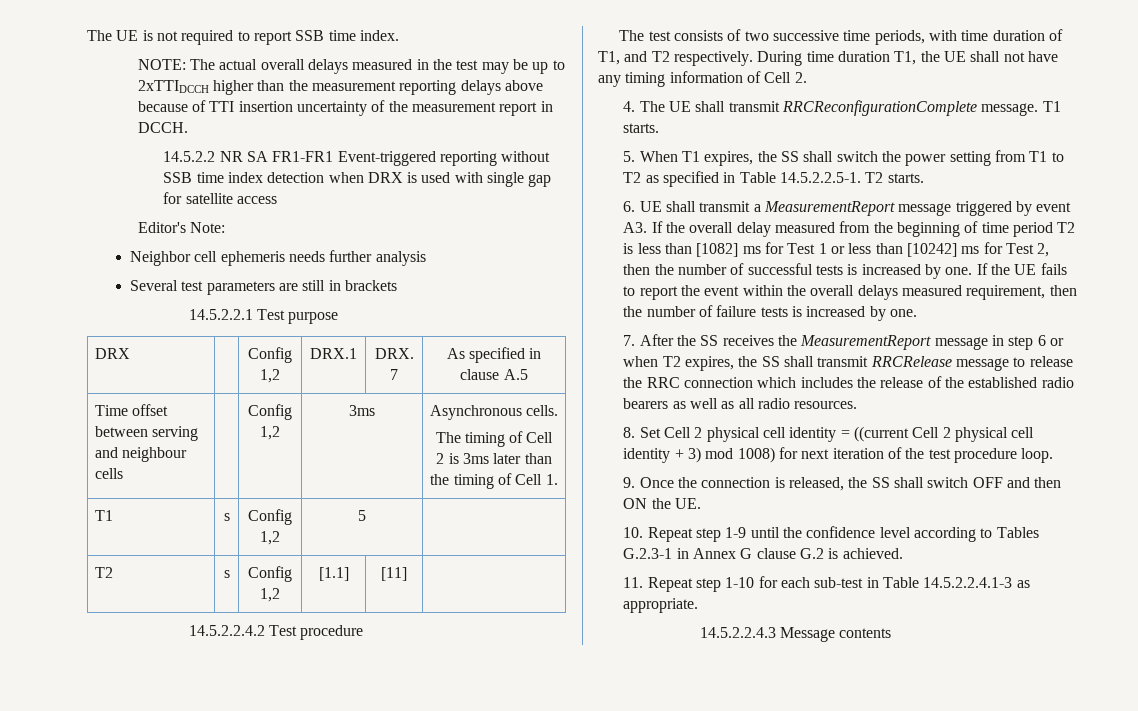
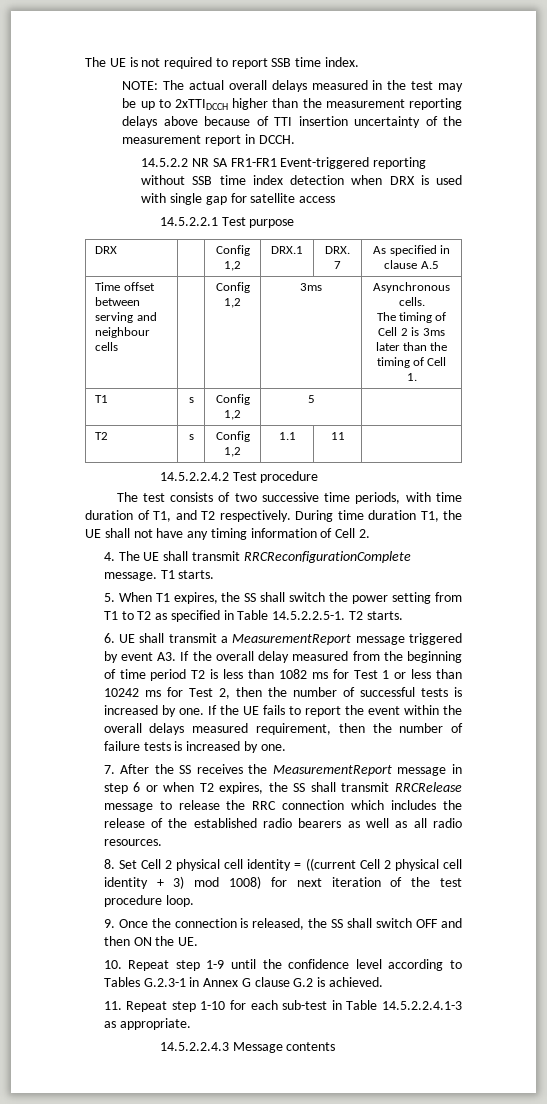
[137,222,226,233] [130,250,426,266] [130,280,397,295] // Editor's Note: // Neighbor cell ephemeris needs further analysis // Several test parameters are still in brackets -> (336, 199) none
[318,567,349,581] [381,567,407,581] [1.1] | [11] -> [278,432,296,440] [330,432,345,440] 1.1 | 11
[696,243,739,257] [1082] -> [278,669,307,679] 1082
[906,243,957,257] [10242] -> [103,688,139,697] 10242

